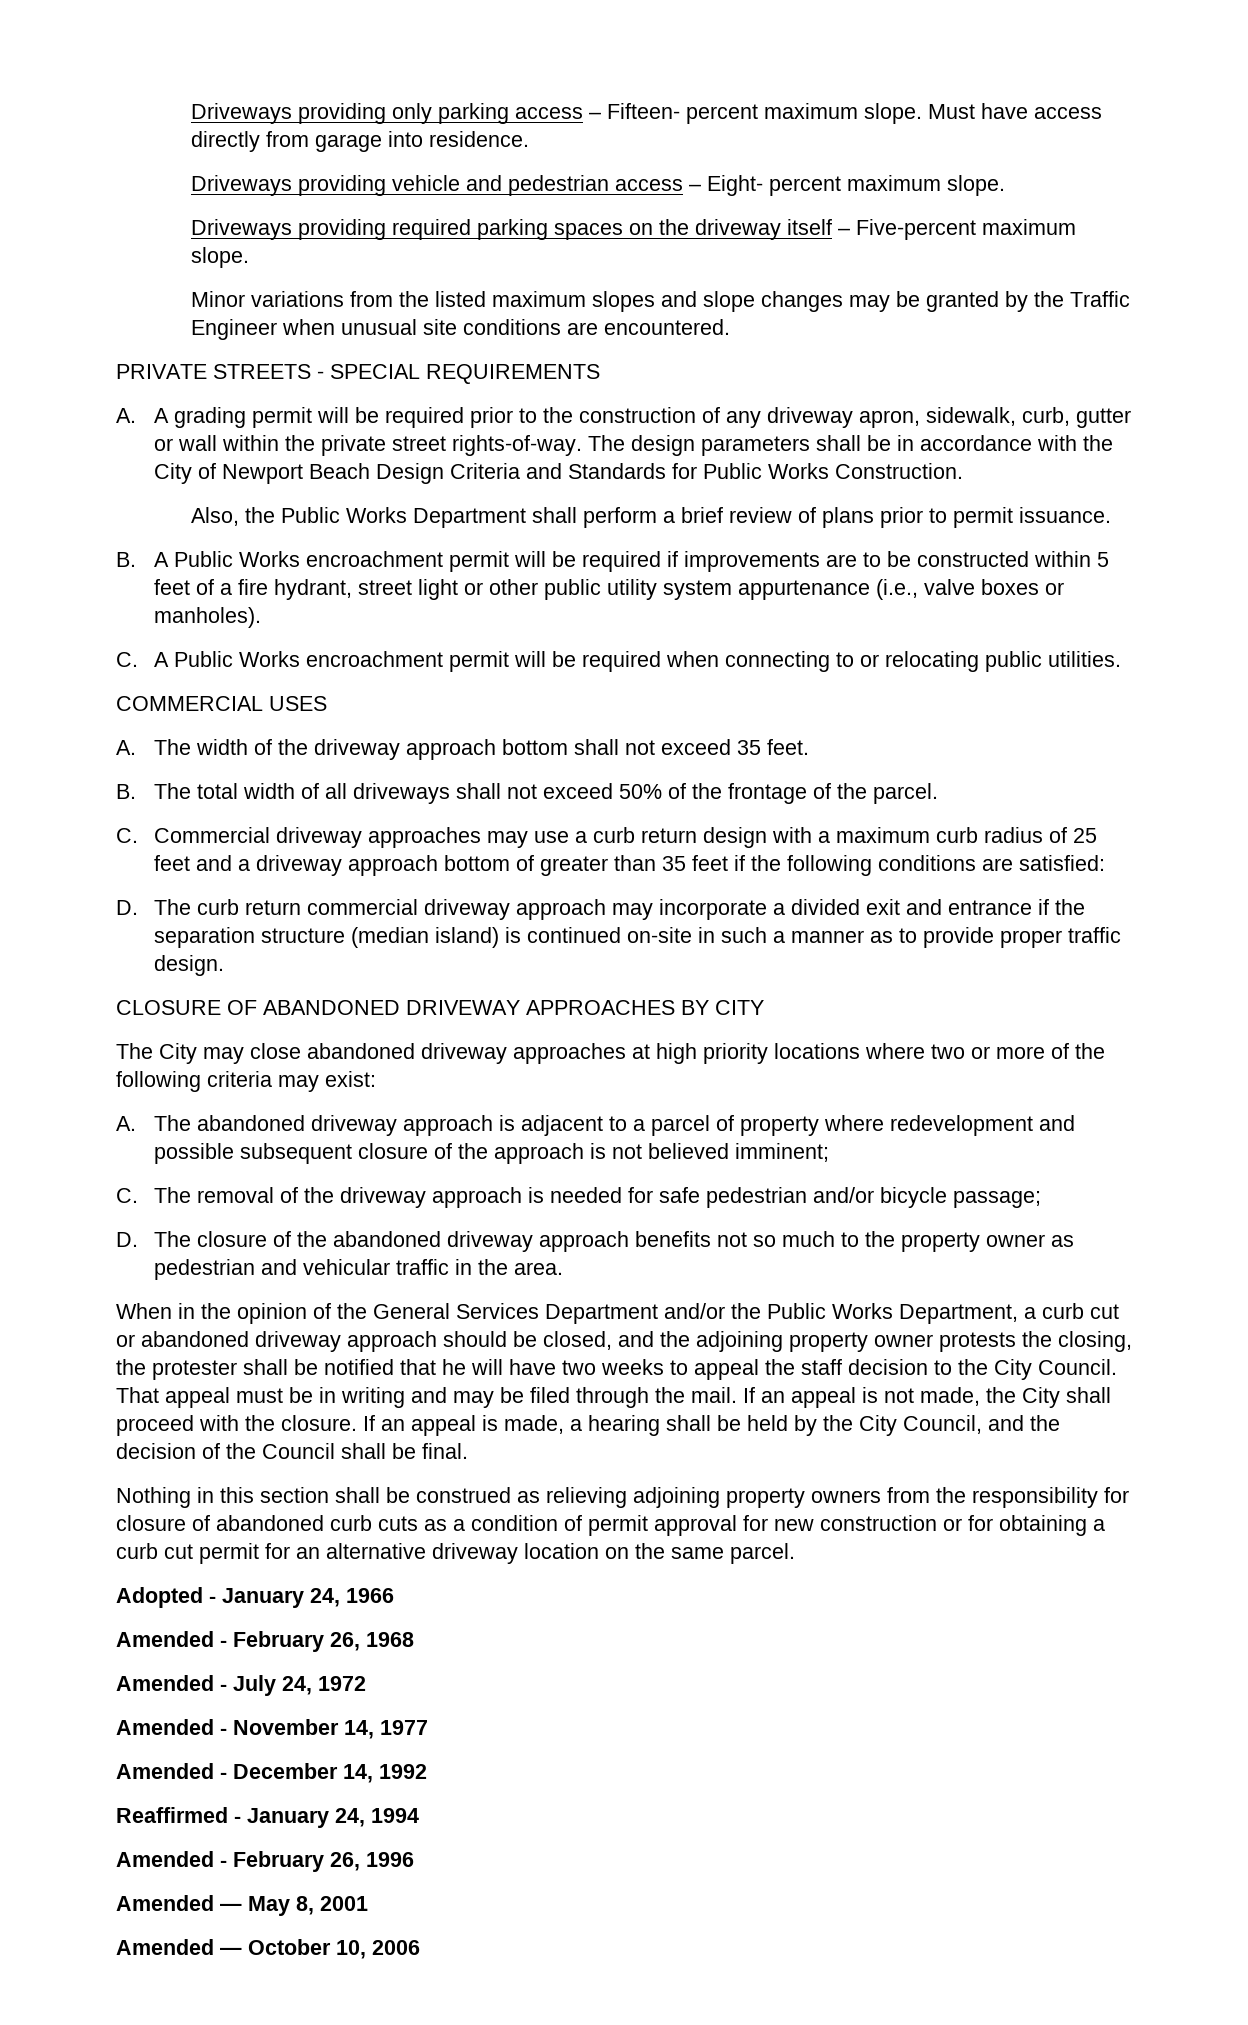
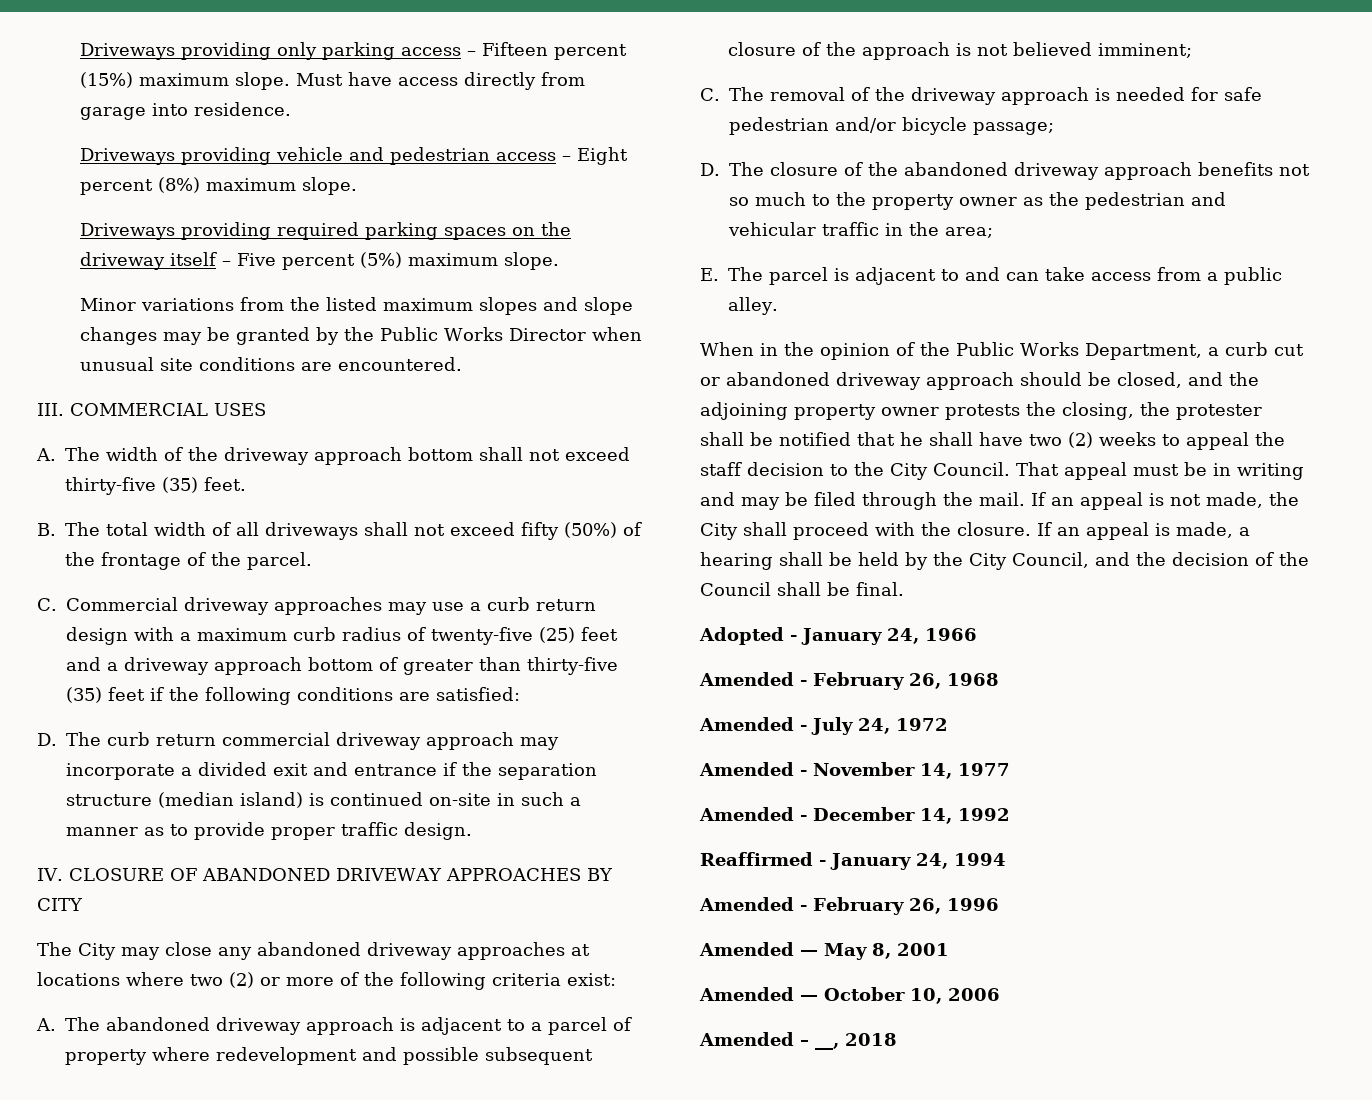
[607,103,759,124] Fifteen- percent -> [482,42,628,60] [80,72,134,88] Fifteen percent (15%)
[707,175,842,196] Eight- percent -> [577,147,629,165] [80,177,201,195] Eight percent (8%)
[856,219,977,240] Five-percent -> [237,252,403,270] Five percent (5%)
[1070,291,1131,307] [191,319,278,340] Traffic Engineer -> [380,327,587,341] Public Works Director
[116,364,600,384] [116,407,1131,428] [153,435,1113,456] [153,463,963,484] [191,507,1112,528] [116,551,1109,572] [153,579,1064,600] [153,607,261,628] [116,651,1121,672] PRIVATE STREETS - SPECIAL REQUIREMENTS // A. A grading permit will be required prior to the construction of any driveway apron, sidewalk, curb, gutter or wall within the private street rights-of-way. The design parameters shall be in accordance with the City of Newport Beach Design Criteria and Standards for Public Works Construction. // Also, the Public Works Department shall perform a brief review of plans prior to permit issuance. // B. A Public Works encroachment permit will be required if improvements are to be constructed within 5 feet of a fire hydrant, street light or other public utility system appurtenance (i.e., valve boxes or manholes). // C. A Public Works encroachment permit will be required when connecting to or relocating public utilities. // -> [37,403,64,416] III.
[736,740,761,755] 35 -> [65,477,198,495] thirty-five (35)
[618,784,662,799] 50% -> [521,522,617,540] fifty (50%)
[1072,828,1097,843] 25 -> [431,627,575,645] twenty-five (25)
[661,856,686,871] 35 -> [527,657,618,675] [66,687,102,703] thirty-five (35)
(224, 965) none -> [37,868,63,881] IV.
(301, 1051) none -> [218,947,252,960] any
[656,1043,768,1064] high priority -> (590, 950) none
(965, 1051) none -> [229,972,254,988] (2)
[278,1075,319,1092] may -> (561, 979) none
(1074, 1241) none -> [1049,192,1079,206] the
[513,1262,563,1275] area. -> [945,227,993,238] [700,267,1282,285] [728,297,778,315] area; // E. The parcel is adjacent to and can take access from a public alley.
[373,1303,761,1324] General Services Department and/or the -> (950, 349) none
[471,1359,503,1375] will -> [929,432,973,446] shall
(596, 1367) none -> [1068,432,1093,448] (2)
[116,1487,1129,1508] [116,1515,1105,1536] [116,1543,795,1564] // Nothing in this section shall be construed as relieving adjoining property owners from the responsibility for closure of abandoned curb cuts as a condition of permit approval for new construction or for obtaining a curb cut permit for an alternative driveway location on the same parcel. -> (904, 589) none
(420, 1947) none -> [699,1032,897,1050] // Amended – __, 2018

